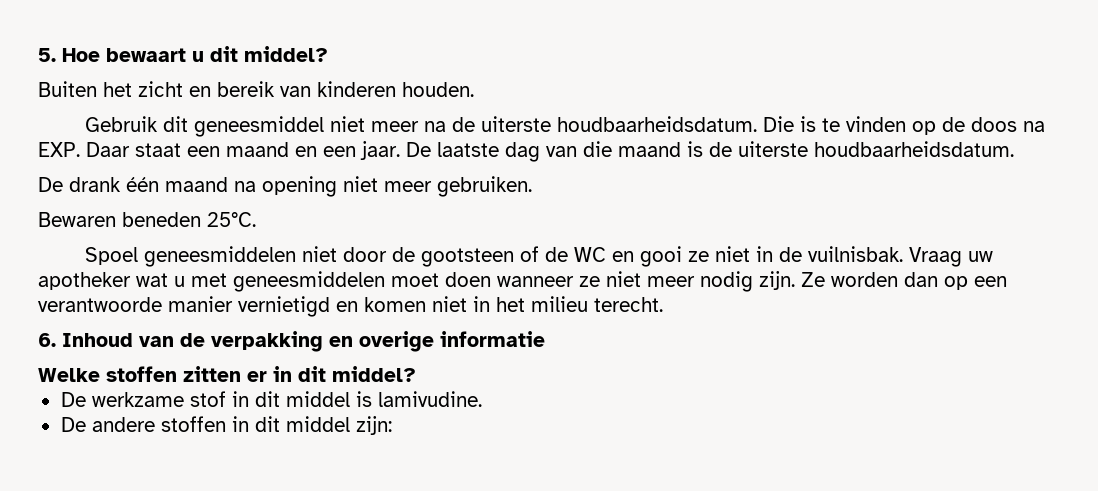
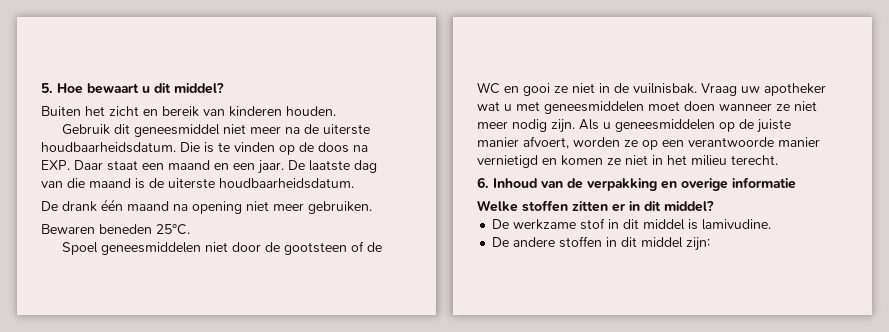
[801,272,938,287] Ze worden dan -> [579,119,791,133] [477,136,638,149] Als u geneesmiddelen op de juiste manier afvoert, worden ze
(426, 304) none -> [607,158,621,165] ze

